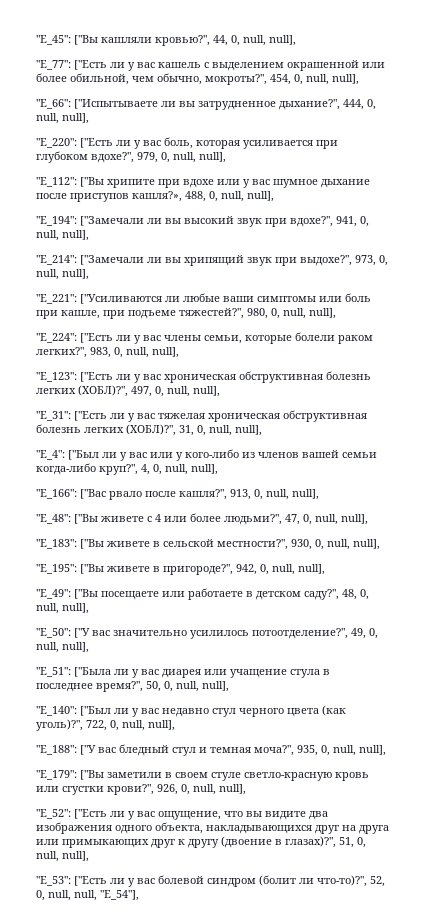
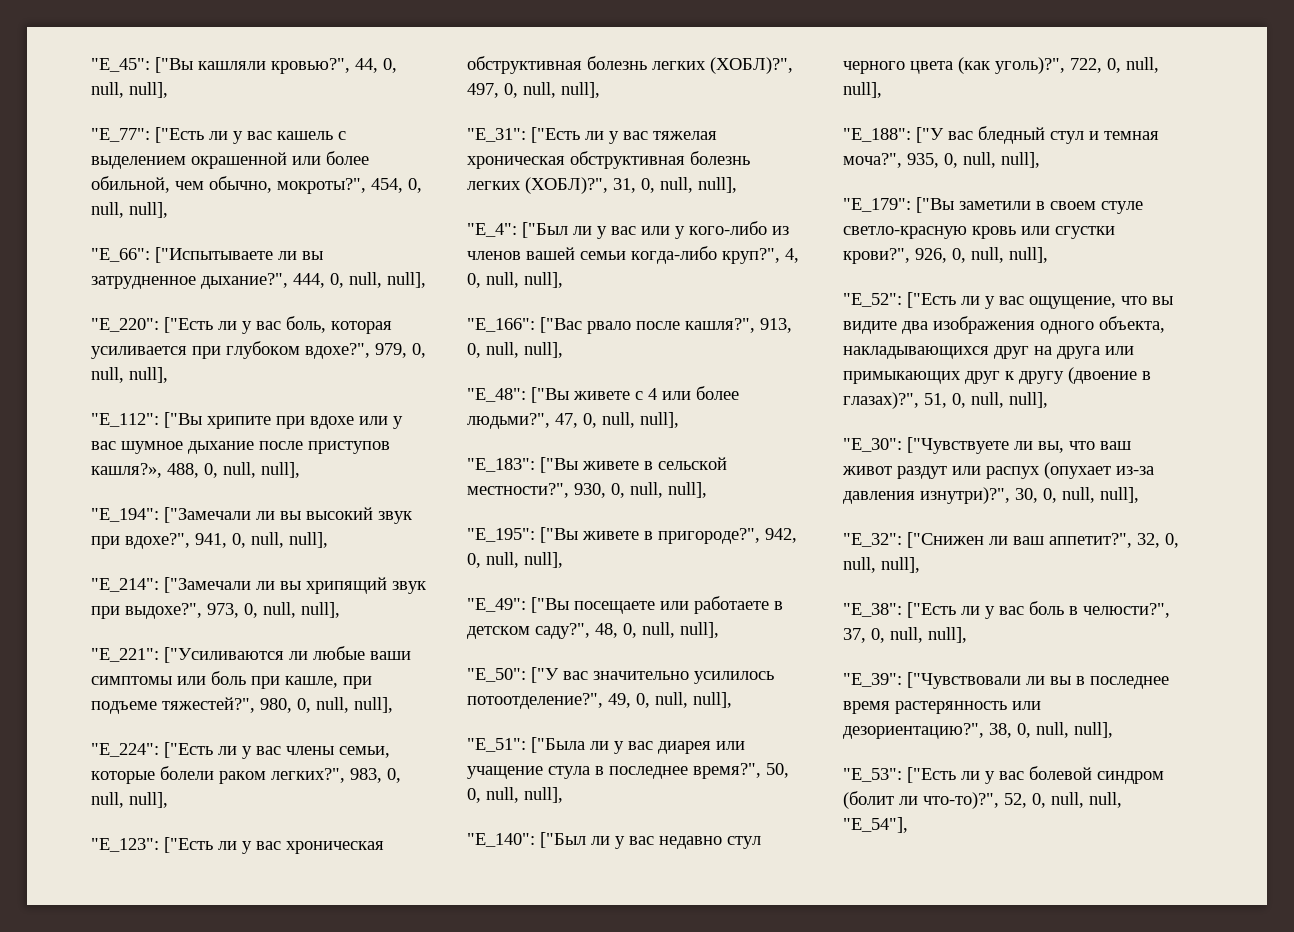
(89, 856) none -> [843,437,1131,454] [842,462,1154,479] [843,487,1139,504] [843,532,1179,548] [843,557,920,573] [843,601,1170,619] [843,627,967,643] [843,672,1169,689] [843,701,1041,714] [843,722,1113,739] // "E_30": ["Чувствуете ли вы, что ваш живот раздут или распух (опухает из-за давления изнутри)?", 30, 0, null, null], // "E_32": ["Снижен ли ваш аппетит?", 32, 0, null, null], // "E_38": ["Есть ли у вас боль в челюсти?", 37, 0, null, null], // "E_39": ["Чувствовали ли вы в последнее время растерянность или дезориентацию?", 38, 0, null, null],

